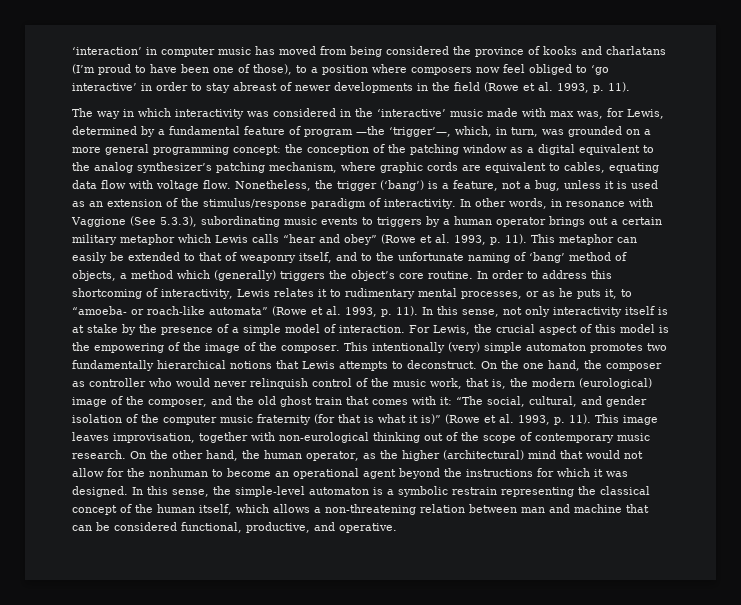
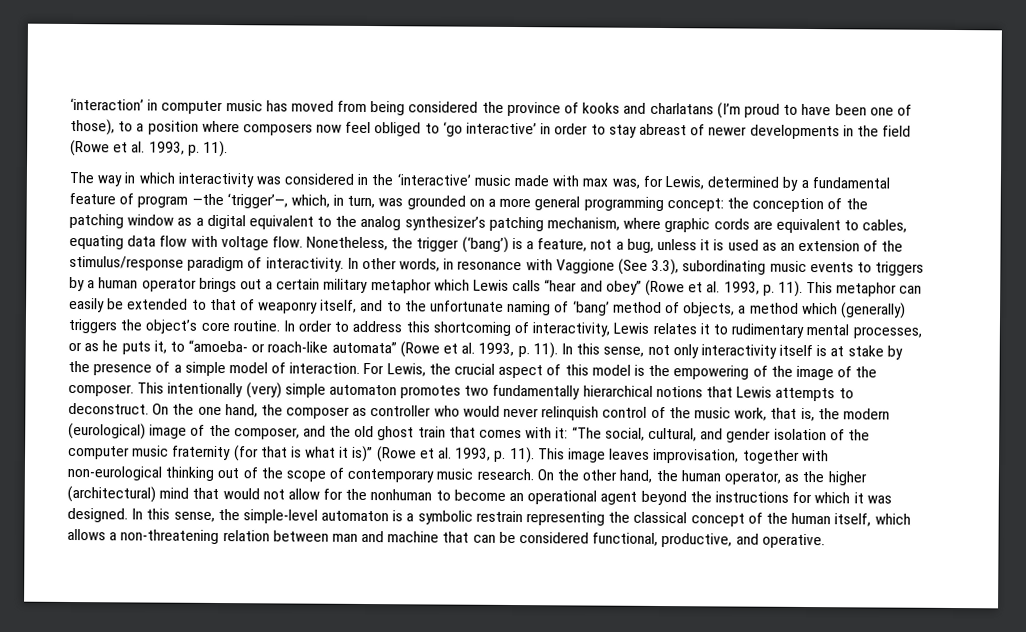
[160,216,197,227] 5.3.3), -> [651,258,680,276] 3.3),

